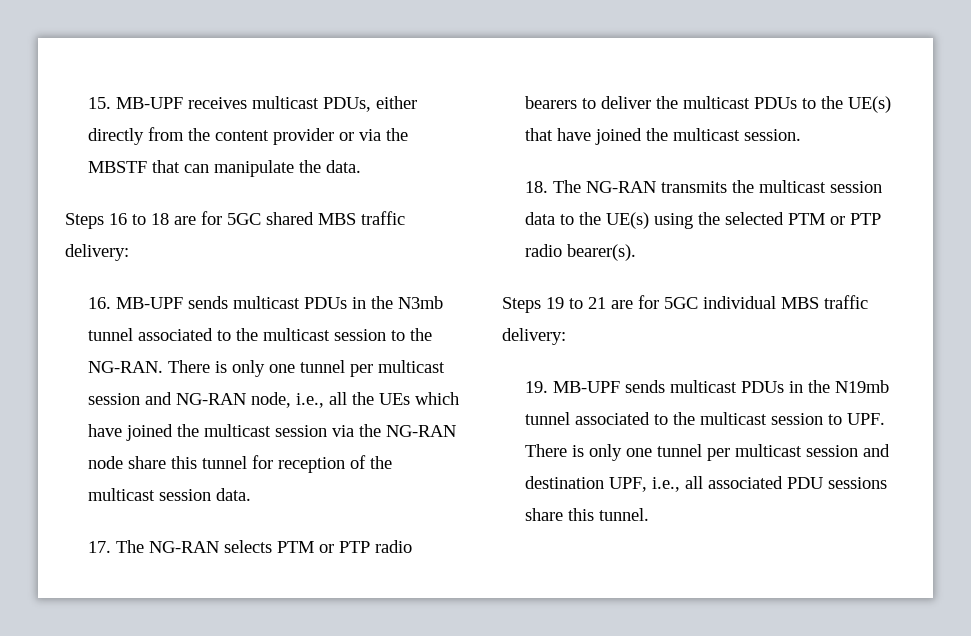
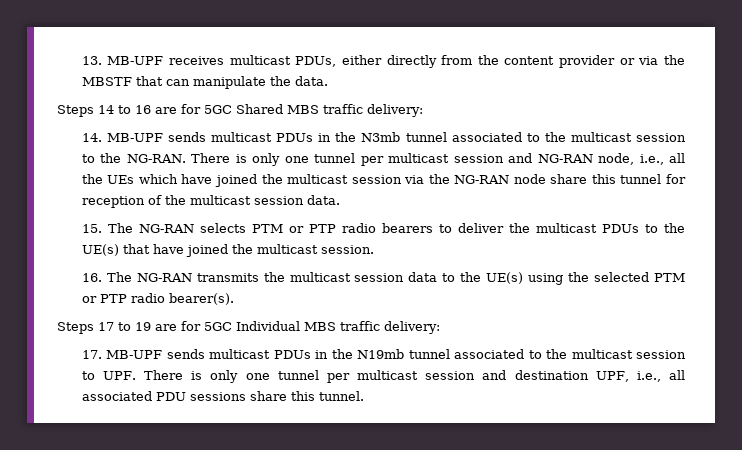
[88,97,112,109] 15. -> [81,56,102,65] 13.
[109,211,405,225] [65,244,129,261] [88,297,112,309] 16 to 18 are for 5GC shared MBS traffic delivery: // 16. -> [98,104,423,117] [81,133,102,142] 14 to 16 are for 5GC Shared MBS traffic delivery: // 14.
[88,541,112,553] 17. -> [81,224,102,233] 15.
[525,181,549,193] 18. -> [81,273,102,282] 16.
[546,295,868,309] [502,328,566,345] [525,381,549,393] 19 to 21 are for 5GC individual MBS traffic delivery: // 19. -> [98,321,440,334] [81,350,102,359] 17 to 19 are for 5GC Individual MBS traffic delivery: // 17.

